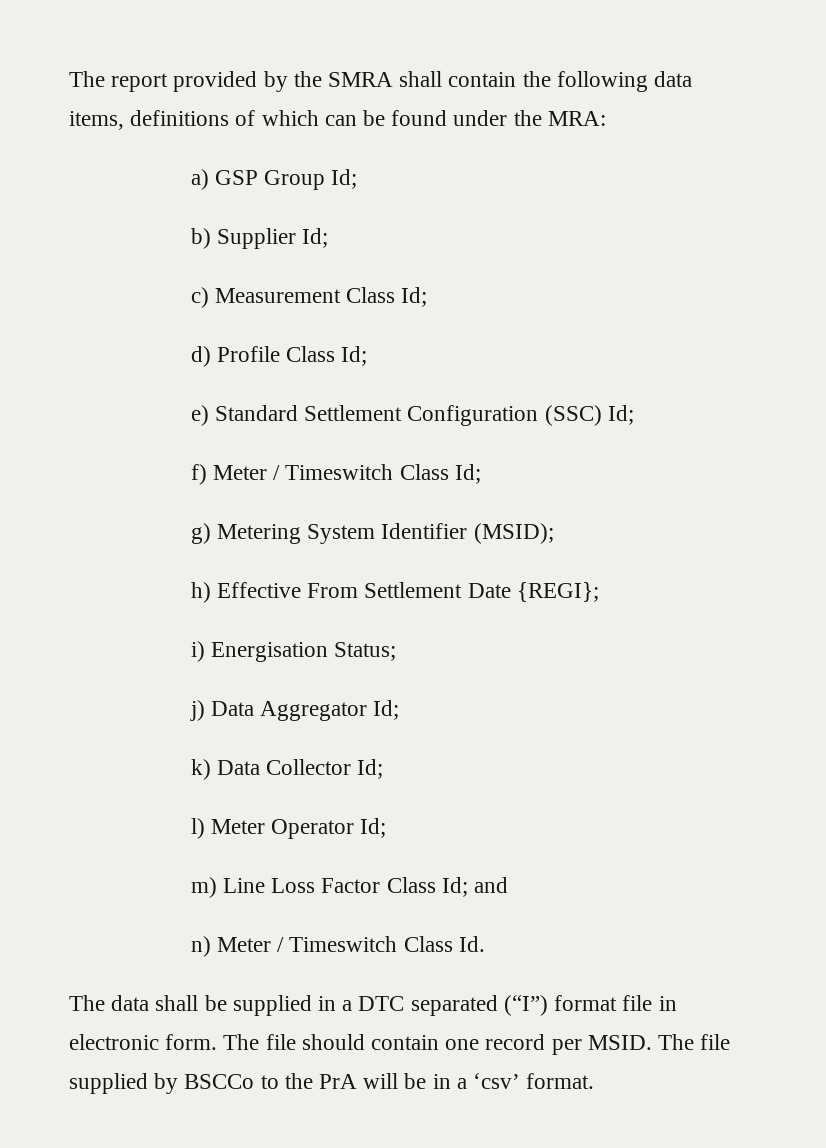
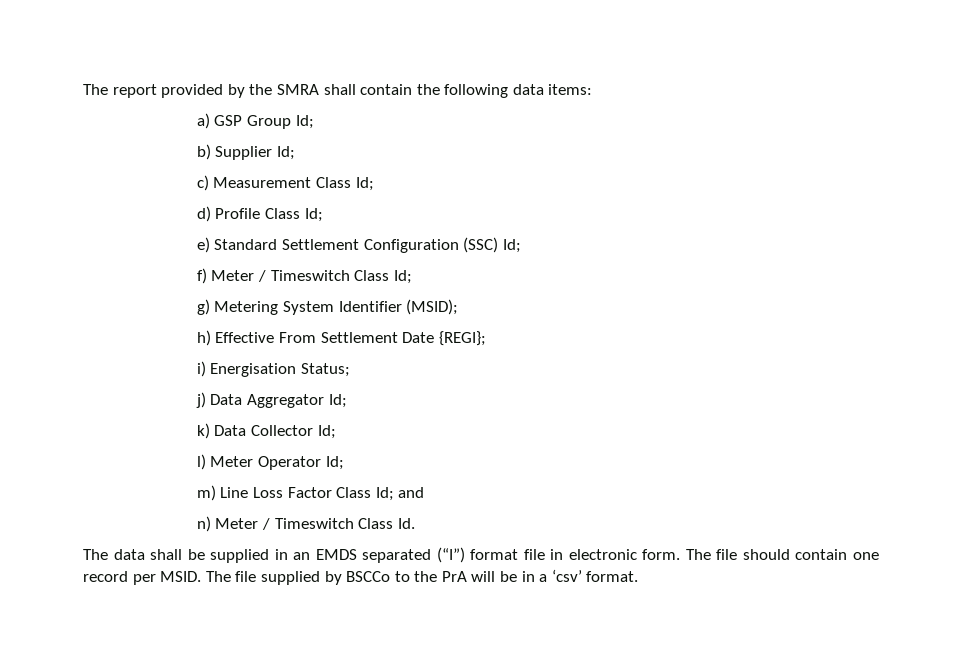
[69,110,606,130] items, definitions of which can be found under the MRA: -> [548,84,593,95] items:
[342,996,405,1011] a DTC -> [293,549,357,560] an EMDS

